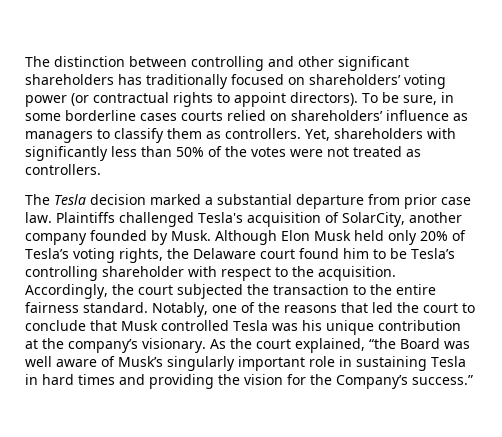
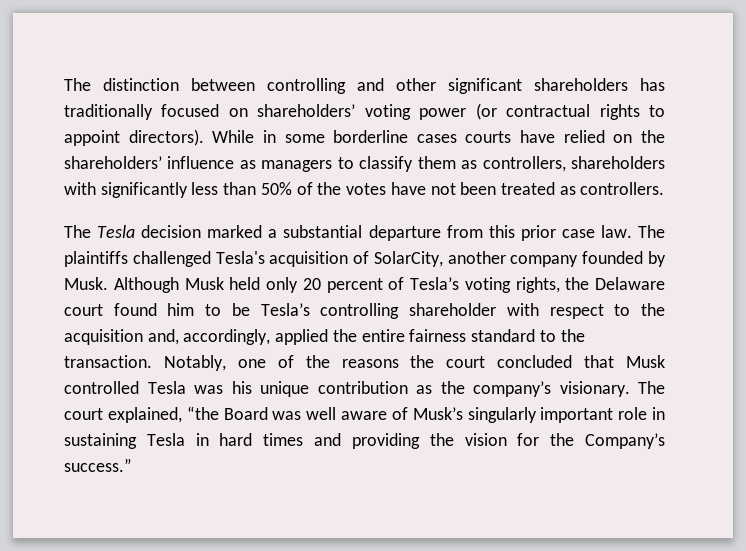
[362,92,437,105] To be sure, -> [212,130,255,143] While
(223, 116) none -> [520,130,556,143] have
(287, 117) none -> [640,130,665,143] the
[225,128,330,141] controllers. Yet, -> [482,156,566,172] controllers,
[290,147,349,157] were not -> [390,182,497,195] have not been
(400, 199) none -> [488,225,515,238] this
[56,212,115,223] Plaintiffs -> [638,225,665,238] [64,251,128,267] The plaintiffs
[281,230,310,241] Elon -> (179, 285) none
[420,231,448,241] 20% -> [302,278,383,293] 20 percent
[318,266,396,281] [25,284,436,299] [25,302,148,313] acquisition. Accordingly, the court subjected the transaction to the entire fairness standard. -> [64,329,585,345] [64,355,152,368] acquisition and, accordingly, applied the entire fairness standard to the transaction.
[341,302,475,313] [25,320,86,331] that led the court to conclude -> [410,355,573,368] the court concluded
[25,339,38,349] at -> [416,385,432,394] as
[210,338,252,349] As the -> [638,381,665,394] The

